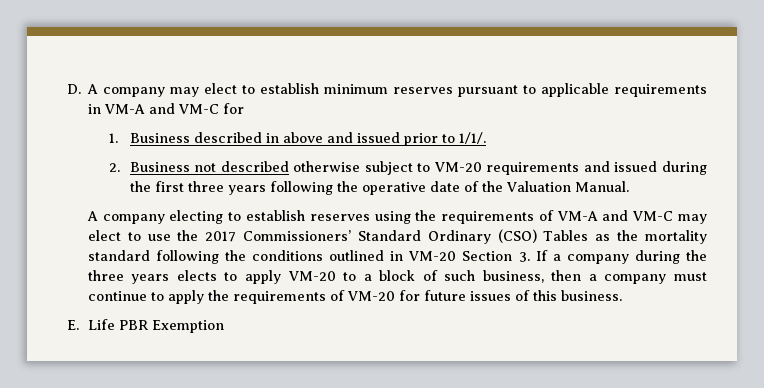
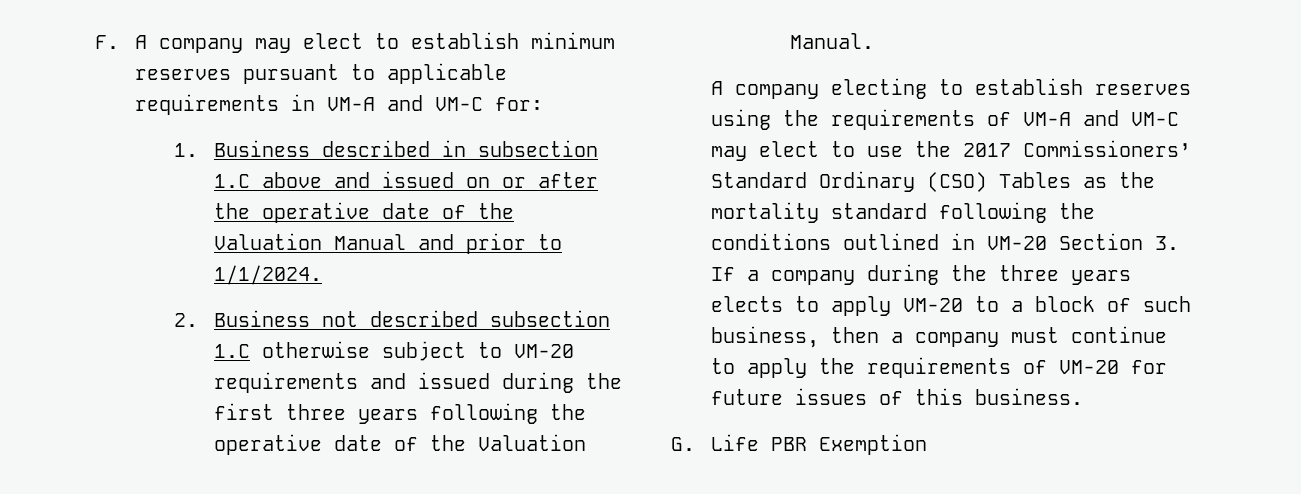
[67,84,81,94] D. -> [95,35,119,49] F.
[223,103,245,114] for -> [494,97,543,111] for:
(279, 138) none -> [477,140,598,157] [213,174,250,188] subsection 1.C
(400, 137) none -> [465,172,598,188] [213,202,514,223] [213,233,454,250] on or after the operative date of the Valuation Manual and
[458,132,486,144] 1/1/. -> [213,265,322,285] 1/1/2024.
(289, 166) none -> [489,310,610,327] [213,344,250,358] subsection 1.C
[67,320,79,330] E. -> [671,437,695,451] G.

